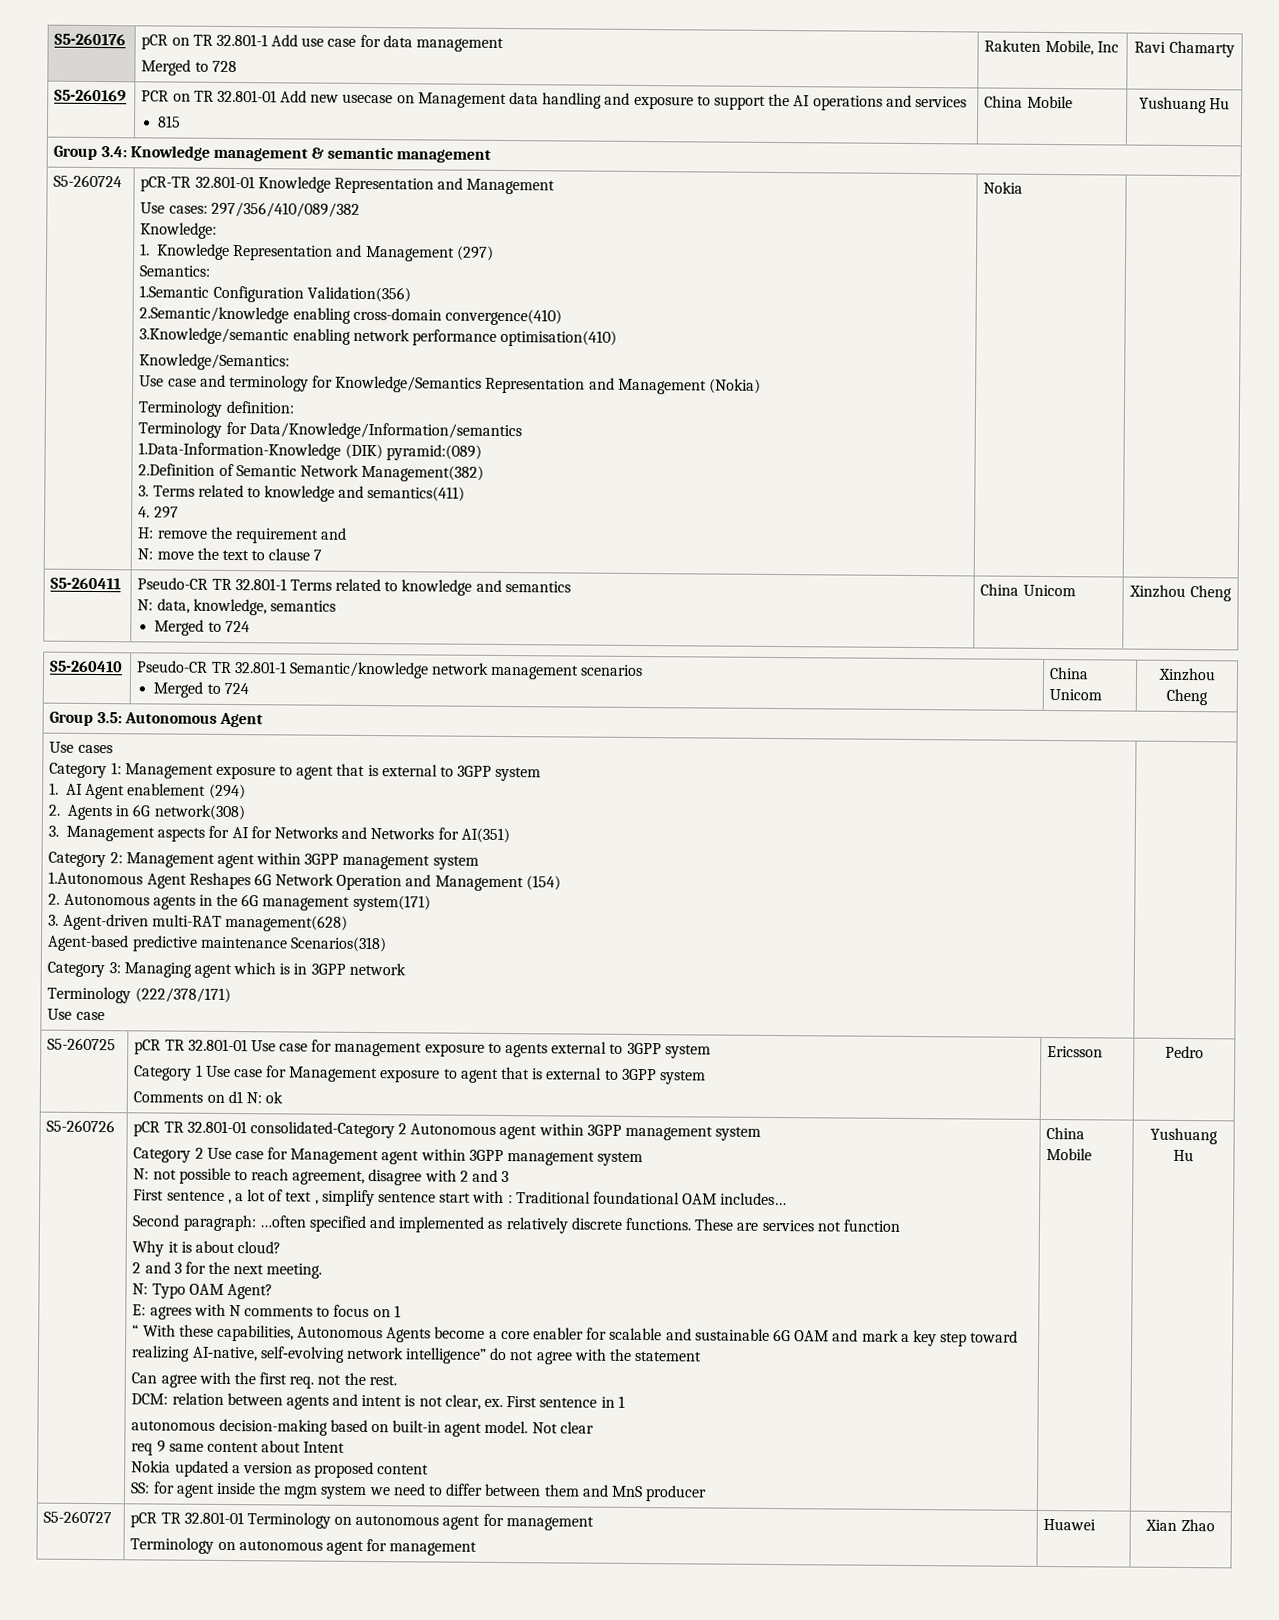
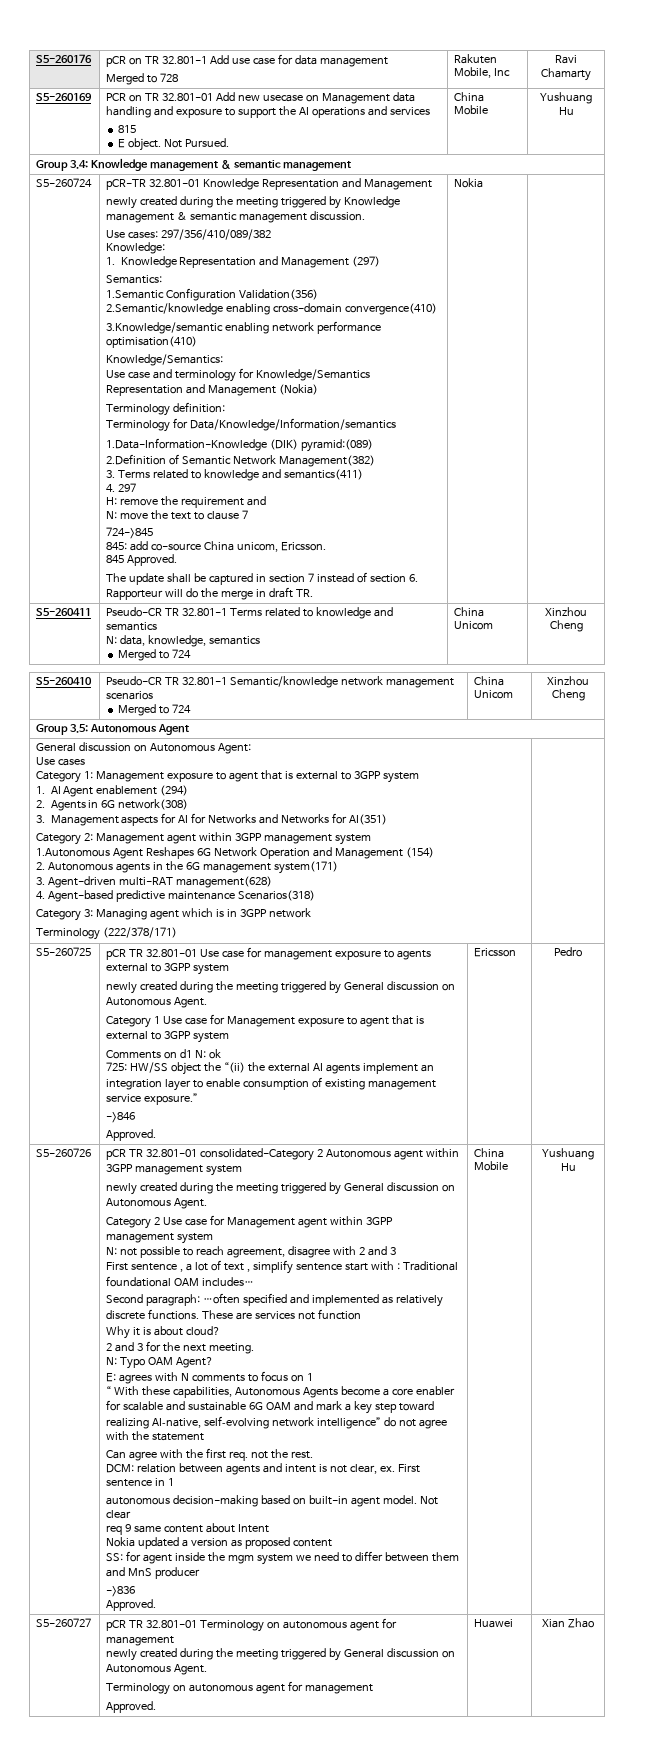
(182, 121) none -> [118,138,230,151] // E object. Not Pursued.
(556, 186) none -> [106,196,400,209] [106,211,365,223] // newly created during the meeting triggered by Knowledge management & semantic management discussion.
(323, 555) none -> [106,527,154,539] [106,541,326,552] [106,554,177,566] [106,572,418,585] [106,587,313,600] // 724->845 // 845: add co-source China unicom, Ericsson. // 845 Approved. // The update shall be captured in section 7 instead of section 6. Rapporteur will do the merge in draft TR.
(263, 720) none -> [36,742,251,754] General discussion on Autonomous Agent: //
(348, 923) none -> [36,891,46,899] 4.
[47,1008,105,1021] // Use case -> (177, 932) none
(711, 1051) none -> [106,981,455,994] [106,997,207,1008] // newly created during the meeting triggered by General discussion on Autonomous Agent.
(284, 1097) none -> [106,1062,434,1075] [106,1077,436,1091] [106,1093,198,1105] [106,1112,136,1123] [106,1129,157,1141] // 725: HW/SS object the “(ii) the external AI agents implement an integration layer to enable consumption of existing management service exposure.” // ->846 // Approved.
(762, 1133) none -> [106,1182,455,1195] [106,1198,207,1209] // newly created during the meeting triggered by General discussion on Autonomous Agent.
(708, 1493) none -> [106,1586,136,1597] [106,1599,157,1611] // ->836 // Approved.
[130,1537,478,1556] // Terminology on autonomous agent for management -> [106,1648,455,1661] [106,1664,207,1675] [106,1681,373,1695] [106,1701,157,1713] // newly created during the meeting triggered by General discussion on Autonomous Agent. // Terminology on autonomous agent for management // Approved.

